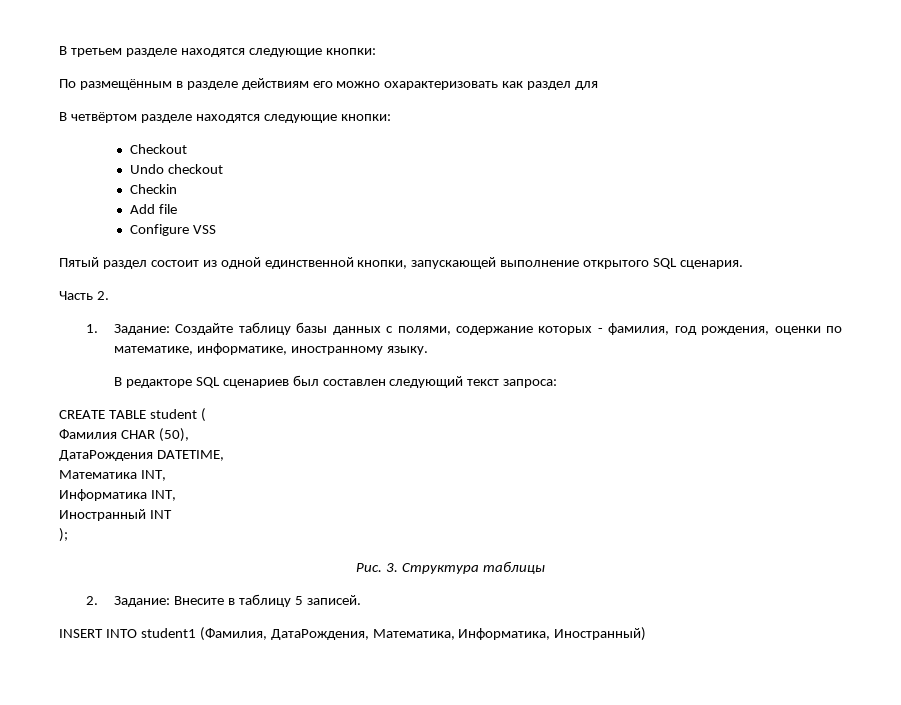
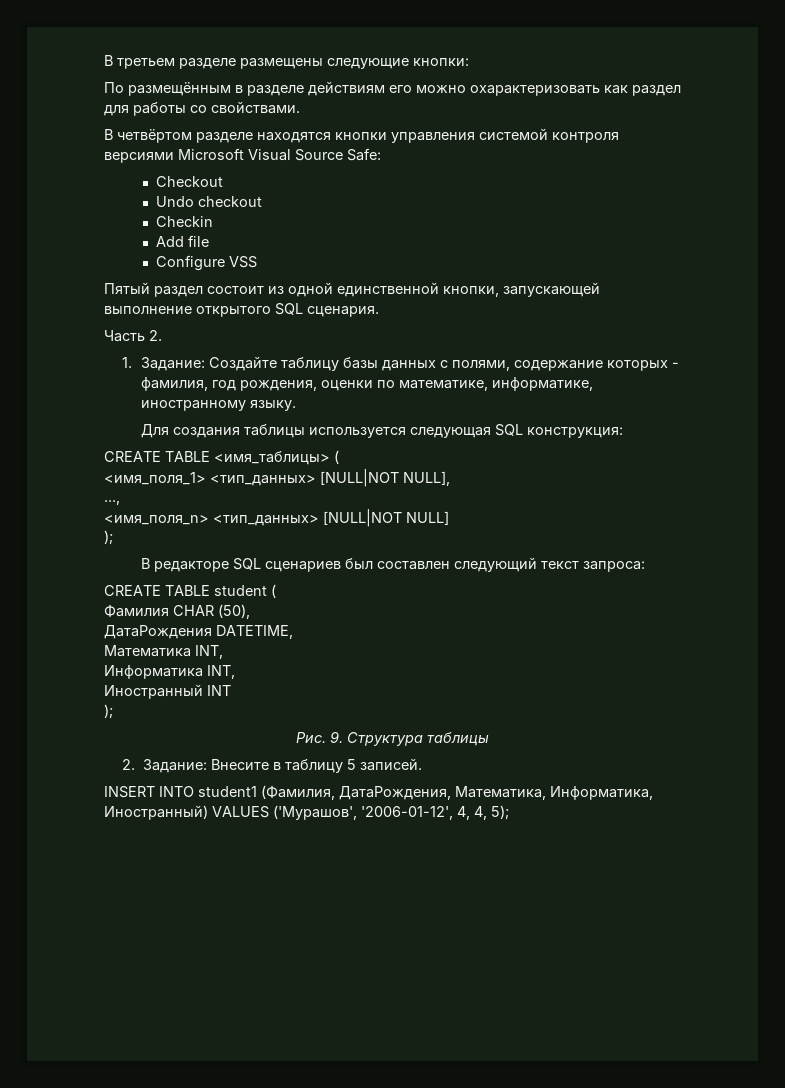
[180,48,245,57] находятся -> [240,58,323,69] размещены
(599, 85) none -> [133,101,300,116] работы со свойствами.
[263,114,391,123] следующие кнопки: -> [335,128,619,143] [104,148,381,163] кнопки управления системой контроля версиями Microsoft Visual Source Safe:
(428, 350) none -> [140,424,623,438] [104,450,339,465] [104,469,450,487] [104,500,120,505] [104,509,449,527] [104,530,113,545] // Для создания таблицы используется следующая SQL конструкция: // CREATE TABLE <имя_таблицы> ( // <имя_поля_1> <тип_данных> [NULL|NOT NULL], // ..., // <имя_поля_n> <тип_данных> [NULL|NOT NULL] // );
[386,563,399,572] 3. -> [330,731,343,743] 9.
(647, 634) none -> [212,805,509,820] VALUES ('Мурашов', '2006-01-12', 4, 4, 5);

